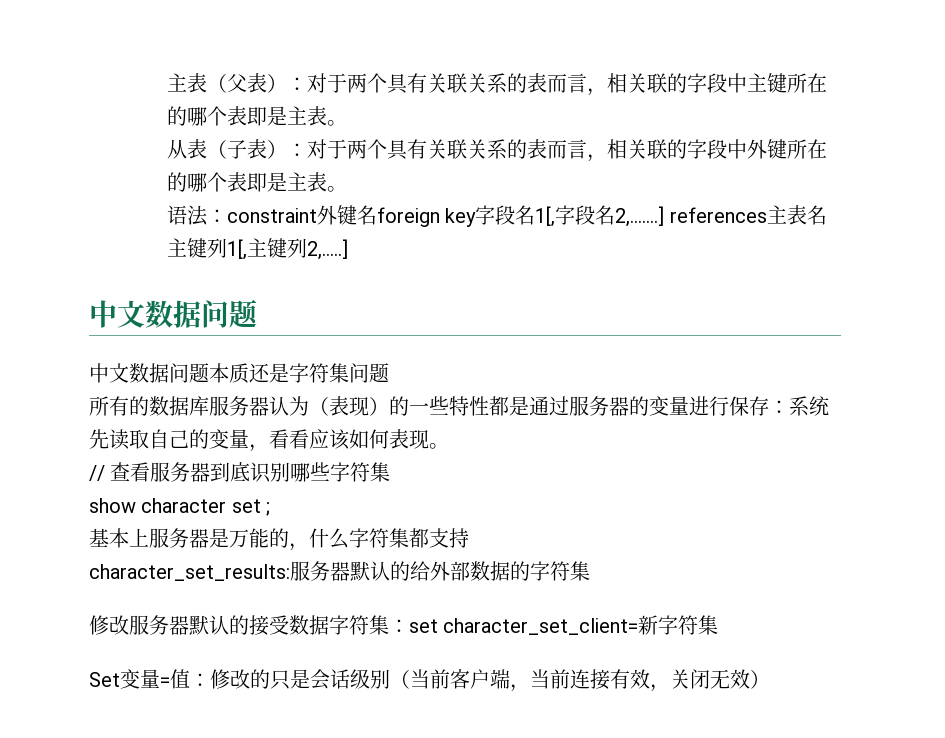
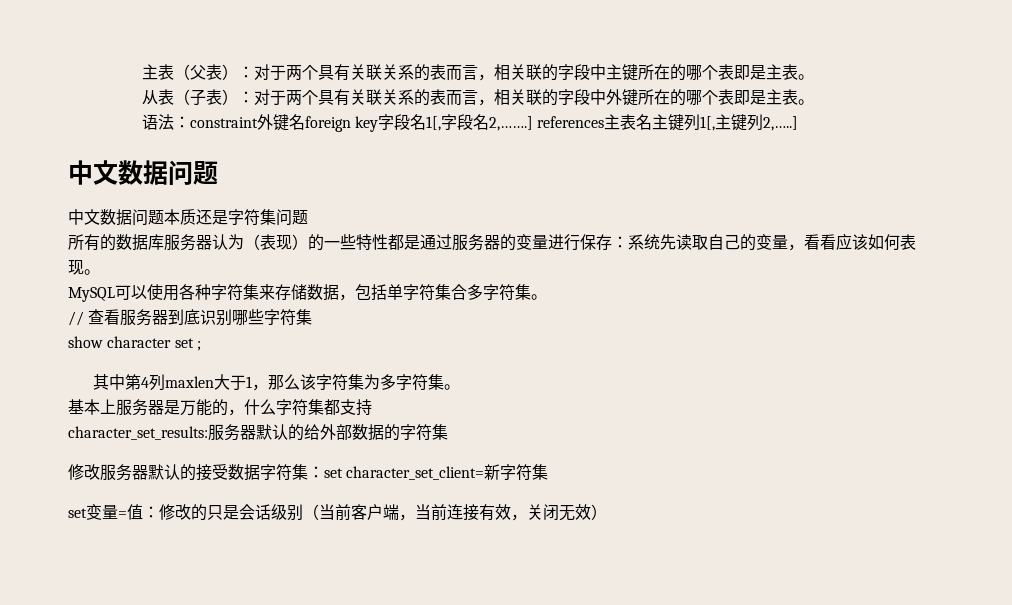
(449, 446) none -> [68,284,547,302] // MySQL可以使用各种字符集来存储数据，包括单字符集合多字符集。
(271, 509) none -> [92,374,460,391] // 其中第4列maxlen大于1，那么该字符集为多字符集。
[89,672,120,687] Set -> [68,508,87,518] set

